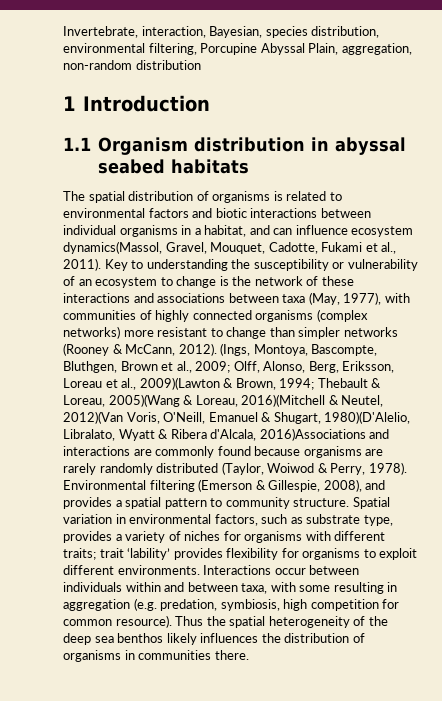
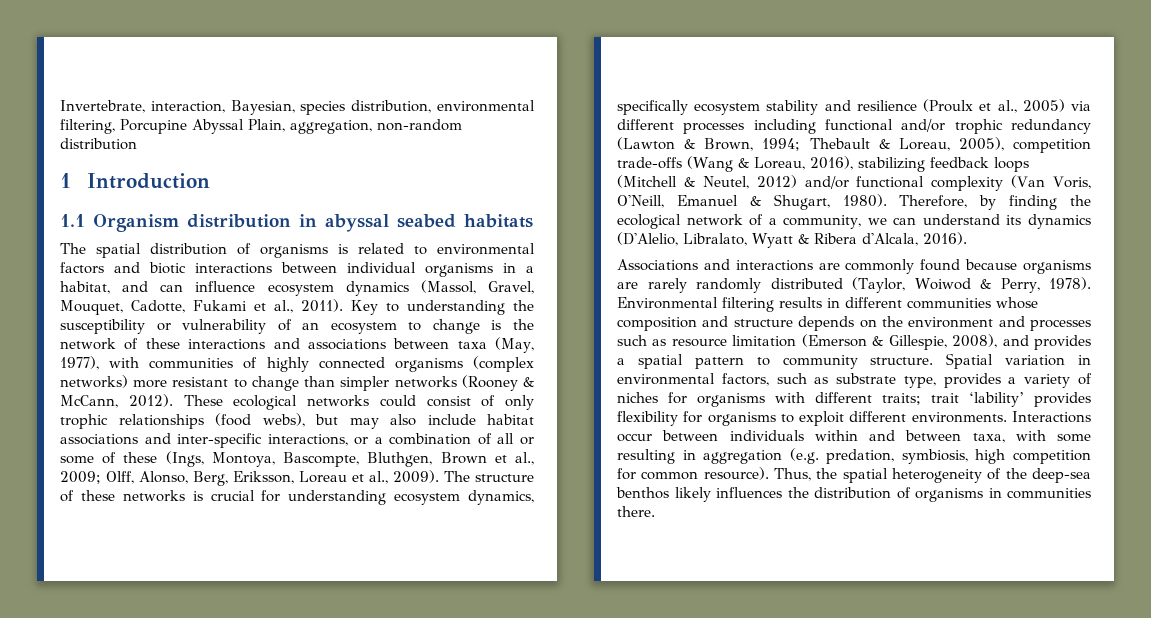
[63,241,162,254] dynamics(Massol, -> [345,280,476,296] dynamics (Massol,
(217, 349) none -> [183,395,534,410] [60,413,534,429] [60,433,534,448] [60,452,158,464] These ecological networks could consist of only trophic relationships (food webs), but may also include habitat associations and inter-specific interactions, or a combination of all or some of these
[139,377,220,390] 2009)(Lawton -> [393,470,534,483] [60,490,534,505] [617,99,1091,115] [617,119,1091,134] [617,137,675,150] 2009). The structure of these networks is crucial for understanding ecosystem dynamics, specifically ecosystem stability and resilience (Proulx et al., 2005) via different processes including functional and/or trophic redundancy (Lawton
[108,394,384,407] [63,411,123,424] 2005)(Wang & Loreau, 2016)(Mitchell & Neutel, 2012)(Van -> [958,137,1091,153] [617,156,1029,172] [617,175,1046,191] 2005), competition trade-offs (Wang & Loreau, 2016), stabilizing feedback loops (Mitchell & Neutel, 2012) and/or functional complexity (Van
[324,411,411,424] 1980)(D'Alelio, -> [842,194,1091,210] [617,214,1091,229] [617,232,678,246] 1980). Therefore, by finding the ecological network of a community, we can understand its dynamics (D'Alelio,
[259,428,366,441] 2016)Associations -> [923,232,967,245] [617,259,698,271] 2016). // Associations
(195, 486) none -> [779,297,1038,309] [617,316,1091,331] [617,335,797,347] results in different communities whose composition and structure depends on the environment and processes such as resource limitation
[175,616,204,626] Thus -> [774,468,811,481] Thus,
[63,633,114,645] deep sea -> [1032,468,1091,483] deep-sea

